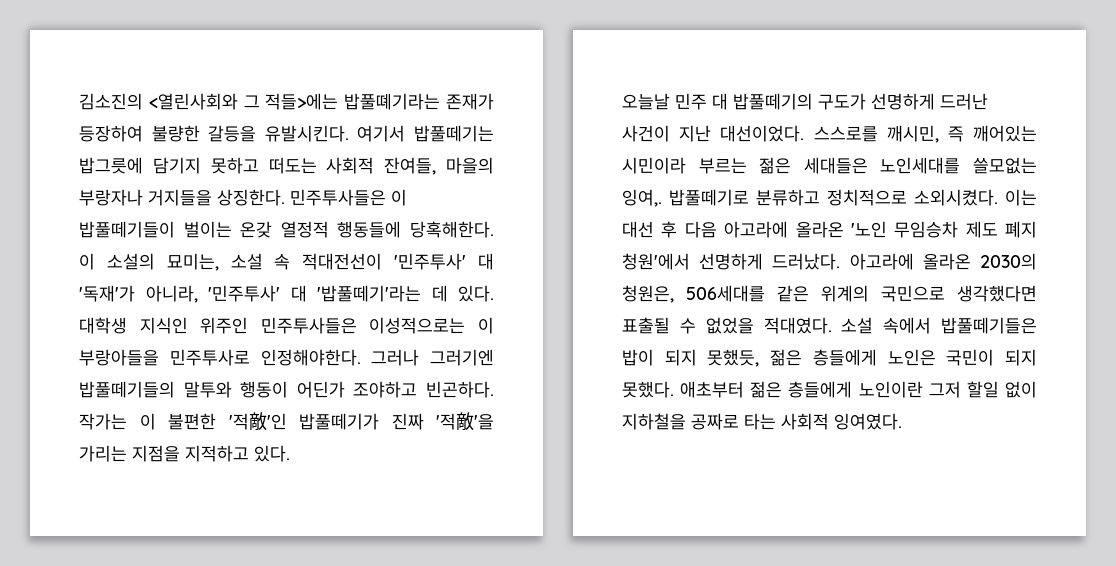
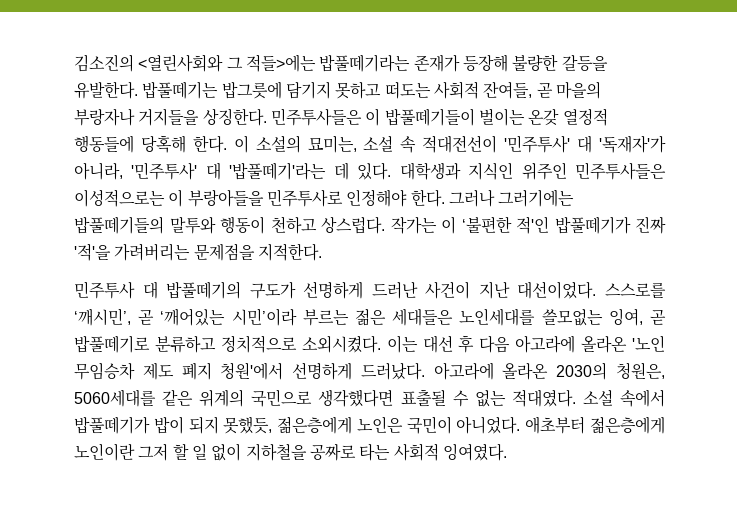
[344,93,495,110] [79,125,406,142] 밥풀뗴기라는 존재가 등장하여 불량한 갈등을 유발시킨다. 여기서 -> [319,54,608,72] [74,81,138,99] 밥풀떼기라는 존재가 등장해 불량한 갈등을 유발한다.
(437, 166) none -> [536,82,553,98] 곧
[410,221,494,238] 당혹해한다. -> [140,135,227,153] 당혹해 한다.
[79,285,135,302] '독재'가 -> [599,135,667,153] '독재자'가
[79,317,127,334] 대학생 -> [399,162,461,180] 대학생과
[260,349,494,366] [79,381,494,398] [79,412,494,431] [79,445,290,462] [622,93,707,110] 인정해야한다. 그러나 그러기엔 밥풀떼기들의 말투와 행동이 어딘가 조야하고 빈곤하다. 작가는 이 불편한 '적敵'인 밥풀떼기가 진짜 '적敵'을 가리는 지점을 지적하고 있다. // 오늘날 민주 -> [346,189,575,207] [74,216,666,234] [74,243,322,261] [74,281,135,299] 인정해야 한다. 그러나 그러기에는 밥풀떼기들의 말투와 행동이 천하고 상스럽다. 작가는 이 ‘불편한 적'인 밥풀떼기가 진짜 '적'을 가려버리는 문제점을 지적한다. // 민주투사
[886,125,1037,143] [622,157,686,174] 깨시민, 즉 깨어있는 시민이라 -> [74,308,297,326] ‘깨시민’, 곧 ‘깨어있는 시민’이라
[622,189,662,207] 잉여,. -> [608,308,667,326] 잉여, 곧
[686,285,765,302] 506세대를 -> [74,389,156,407] 5060세대를
[705,317,754,334] 없었을 -> [474,390,506,407] 없는
[941,317,1037,334] 밥풀떼기들은 -> [74,416,150,434] 밥풀떼기가
[770,349,1037,366] [622,381,999,398] 젊은 층들에게 노인은 국민이 되지 못했다. 애초부터 젊은 층들에게 노인이란 그저 할일 -> [277,416,665,434] [74,443,207,461] 젊은층에게 노인은 국민이 아니었다. 애초부터 젊은층에게 노인이란 그저 할 일

